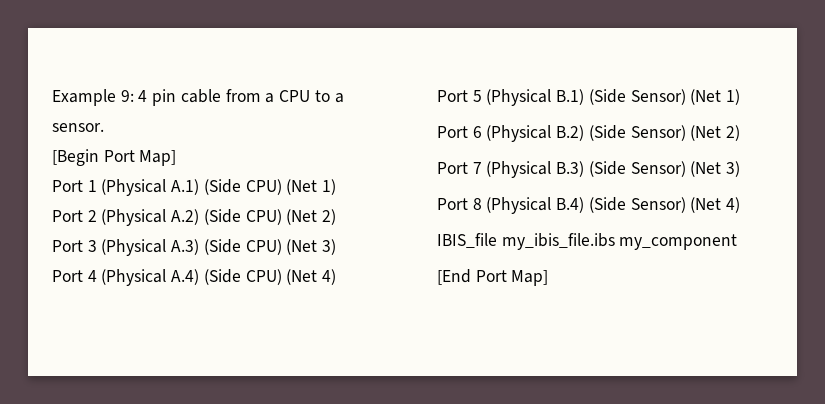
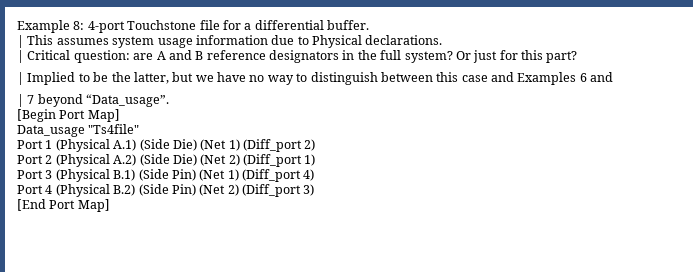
[120,89,344,106] [52,123,104,132] 9: 4 pin cable from a CPU to a sensor. -> [73,20,369,33] [17,35,443,48] [17,50,578,63] [17,72,614,85] [17,94,170,107] 8: 4-port Touchstone file for a differential buffer. // | This assumes system usage information due to Physical declarations. // | Critical question: are A and B reference designators in the full system? Or just for this part? // | Implied to be the latter, but we have no way to distinguish between this case and Examples 6 and // | 7 beyond “Data_usage”.
(177, 158) none -> [17,124,140,137] // Data_usage "Ts4file"
[245,179,337,195] CPU) (Net 1) -> [172,139,316,152] Die) (Net 1) (Diff_port 2)
[245,209,337,225] CPU) (Net 2) -> [172,154,316,167] Die) (Net 2) (Diff_port 1)
[171,239,337,255] [52,269,337,286] [437,89,741,106] [437,126,482,138] A.3) (Side CPU) (Net 3) // Port 4 (Physical A.4) (Side CPU) (Net 4) // Port 5 (Physical B.1) (Side Sensor) (Net 1) // Port 6 -> [113,169,315,182] [17,185,53,194] B.1) (Side Pin) (Net 1) (Diff_port 4) // Port 4
[630,125,741,141] [437,161,741,178] [437,197,741,214] [437,233,738,250] Sensor) (Net 2) // Port 7 (Physical B.3) (Side Sensor) (Net 3) // Port 8 (Physical B.4) (Side Sensor) (Net 4) // IBIS_file my_ibis_file.ibs my_component -> [171,184,315,197] Pin) (Net 2) (Diff_port 3)

